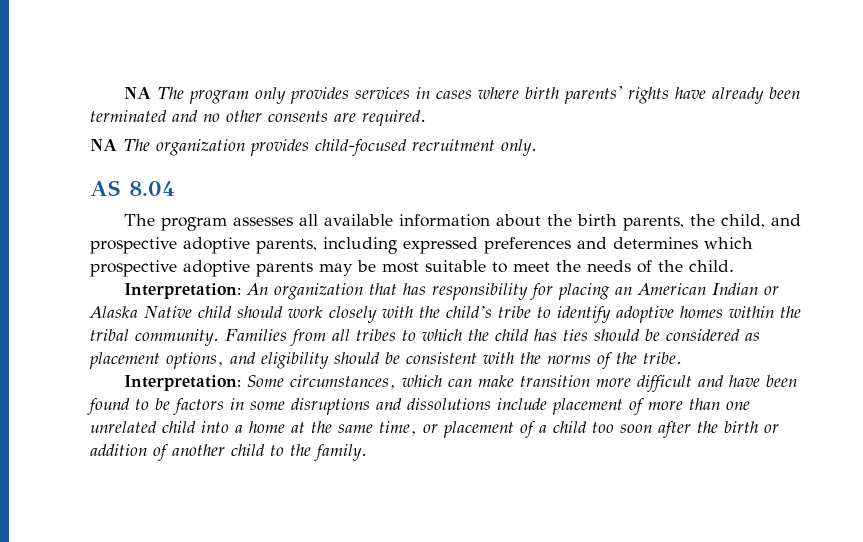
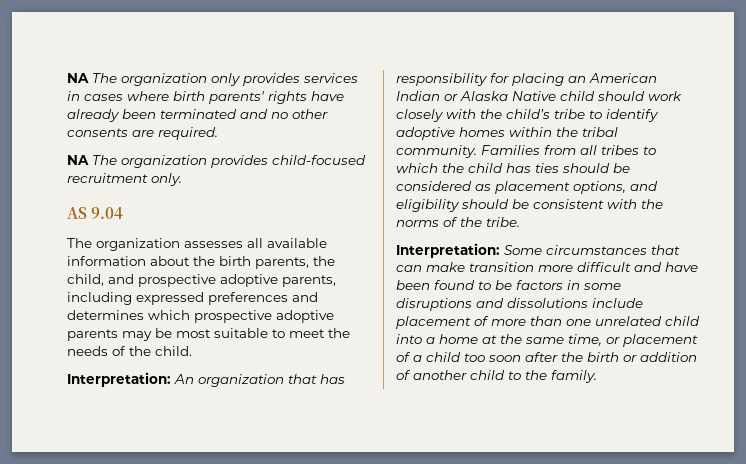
[124,87,250,104] NA The program -> [67,73,207,86] NA The organization
[129,181,175,196] [124,214,228,231] 8.04 // The program -> [91,207,124,219] [67,238,180,251] 9.04 // The organization
[290,375,443,390] circumstances, which -> [546,245,680,255] circumstances that

